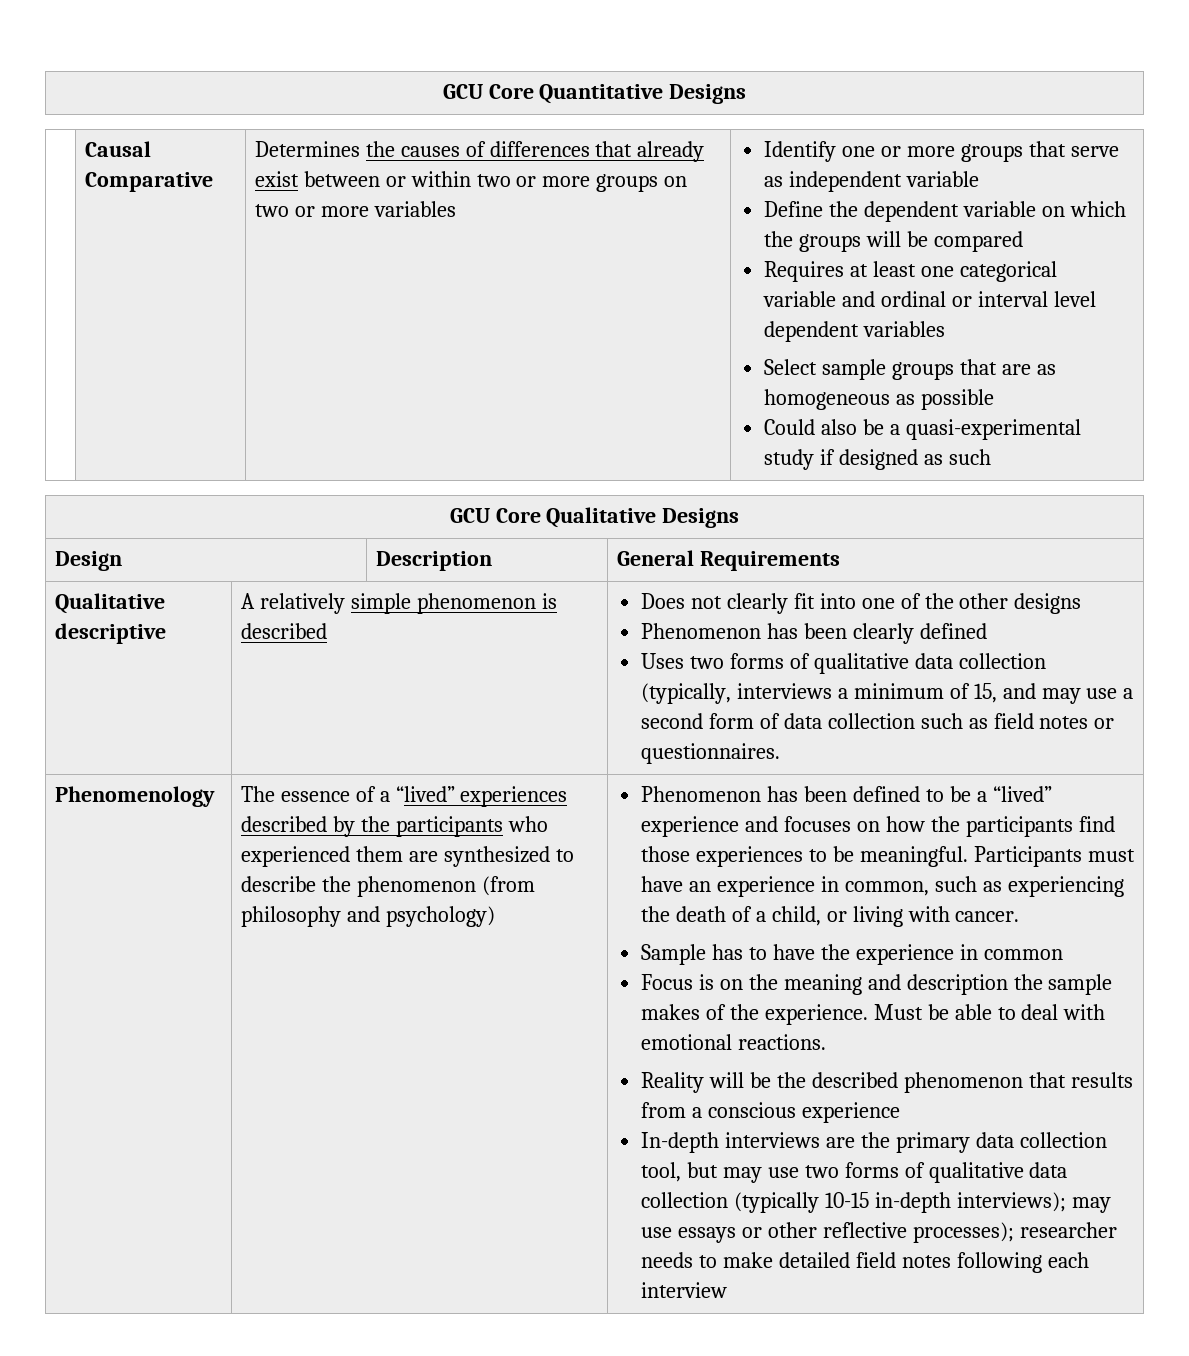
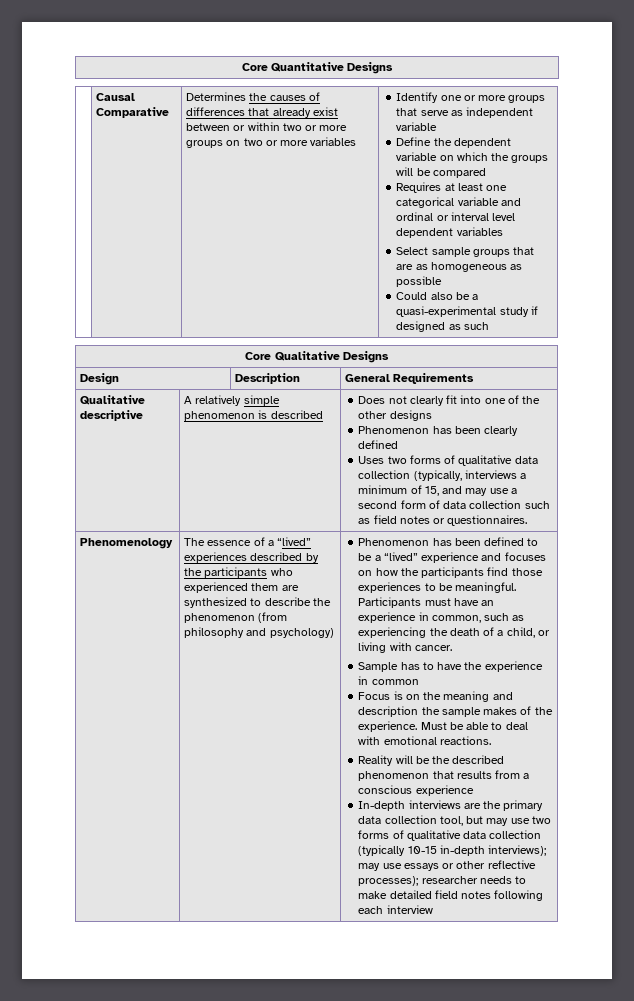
[442,84,483,99] GCU -> (241, 67) none
[449,508,490,523] GCU -> (489, 326) none

